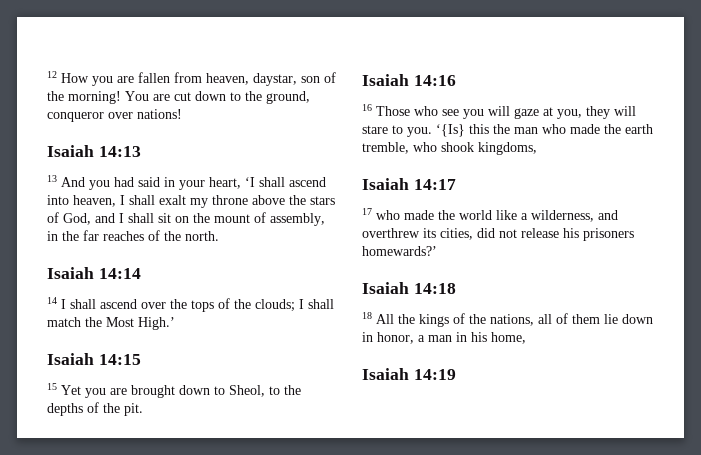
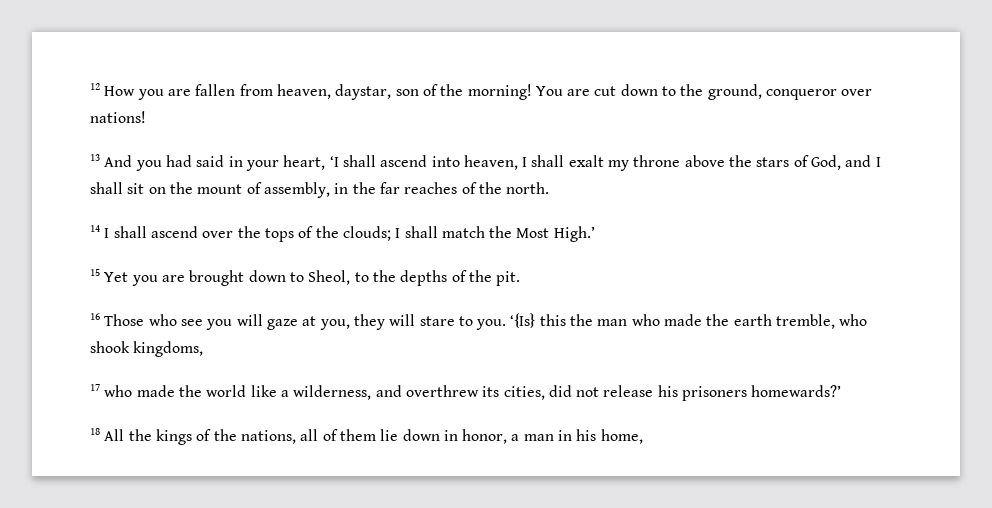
[47,145,141,157] // Isaiah 14:13 -> (146, 117) none
[47,267,141,279] // Isaiah 14:14 -> (550, 188) none
[47,353,141,365] // Isaiah 14:15 -> (595, 234) none
[362,74,456,86] // Isaiah 14:16 -> (521, 278) none
[362,178,456,190] // Isaiah 14:17 -> (204, 349) none
[362,282,456,294] // Isaiah 14:18 -> (842, 391) none
[362,368,456,380] // Isaiah 14:19 -> (643, 436) none

